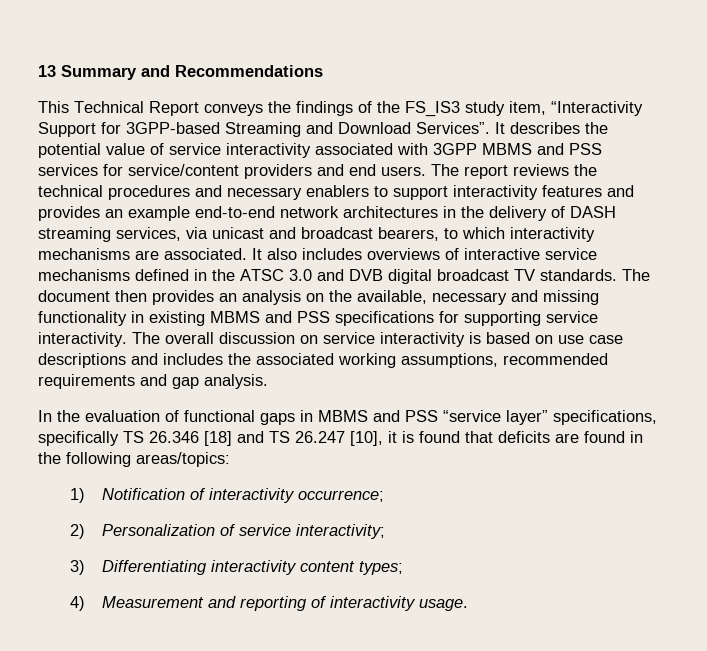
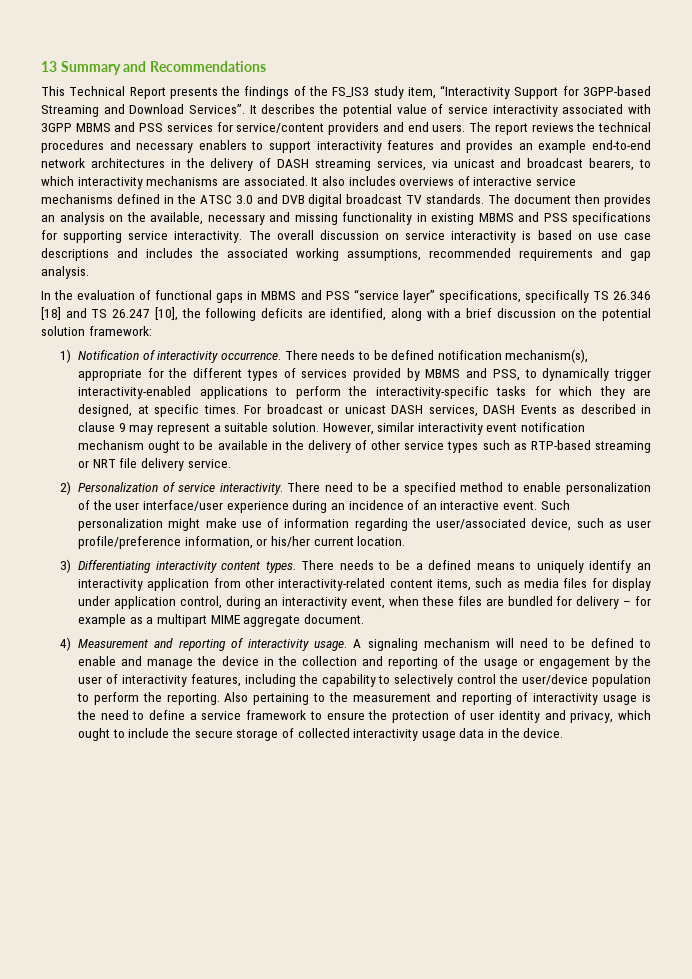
[204,104,263,116] conveys -> [169,87,218,99] presents
[388,431,643,443] [38,452,230,467] [70,488,385,503] [70,524,386,539] [70,560,404,575] it is found that deficits are found in the following areas/topics: // 1) Notification of interactivity occurrence; // 2) Personalization of service interactivity; // 3) Differentiating interactivity content types; -> [181,308,651,321] [41,326,152,336] [59,349,589,363] [78,368,651,381] [78,386,651,399] [78,404,652,417] [78,422,586,435] [78,440,652,453] [78,458,231,471] [59,481,652,495] [78,500,570,513] [78,518,651,531] [78,536,406,549] [59,559,652,573] [78,578,652,591] [78,596,652,609] [78,614,364,627] the following deficits are identified, along with a brief discussion on the potential solution framework: // 1) Notification of interactivity occurrence. There needs to be defined notification mechanism(s), appropriate for the different types of services provided by MBMS and PSS, to dynamically trigger interactivity-enabled applications to perform the interactivity-specific tasks for which they are designed, at specific times. For broadcast or unicast DASH services, DASH Events as described in clause 9 may represent a suitable solution. However, similar interactivity event notification mechanism ought to be available in the delivery of other service types such as RTP-based streaming or NRT file delivery service. // 2) Personalization of service interactivity. There need to be a specified method to enable personalization of the user interface/user experience during an incidence of an interactive event. Such personalization might make use of information regarding the user/associated device, such as user profile/preference information, or his/her current location. // 3) Differentiating interactivity content types. There needs to be a defined means to uniquely identify an interactivity application from other interactivity-related content items, such as media files for display under application control, during an interactivity event, when these files are bundled for delivery – for example as a multipart MIME aggregate document.
(469, 605) none -> [353,638,652,651] [78,656,652,669] [78,674,651,687] [77,692,652,705] [77,710,652,723] [78,728,564,741] A signaling mechanism will need to be defined to enable and manage the device in the collection and reporting of the usage or engagement by the user of interactivity features, including the capability to selectively control the user/device population to perform the reporting. Also pertaining to the measurement and reporting of interactivity usage is the need to define a service framework to ensure the protection of user identity and privacy, which ought to include the secure storage of collected interactivity usage data in the device.

